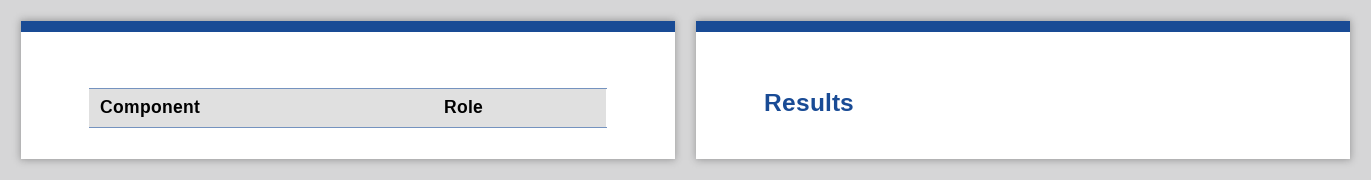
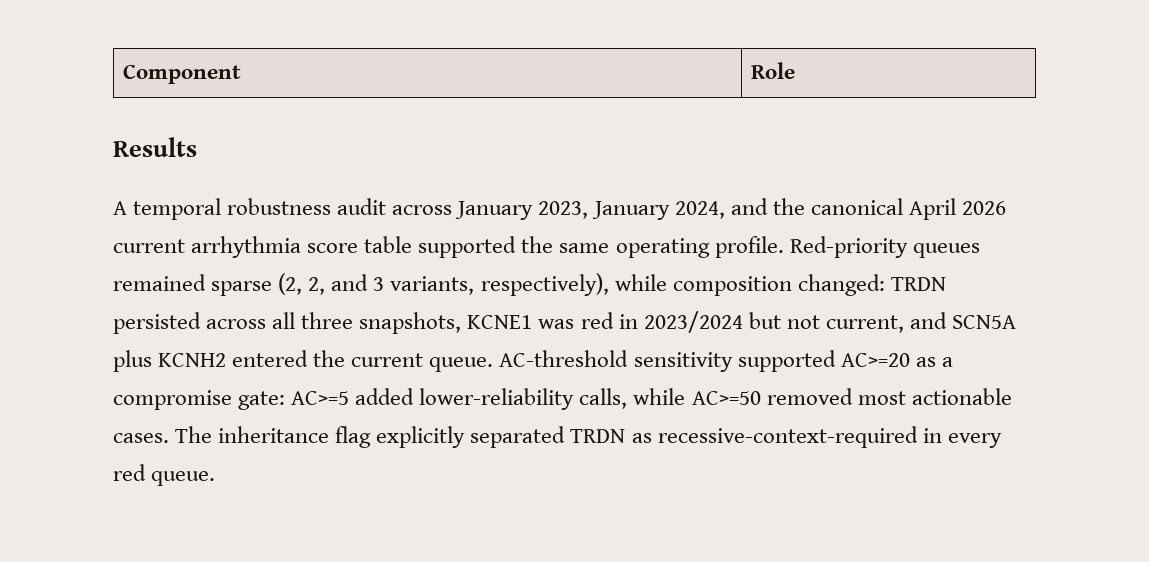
(854, 102) none -> [113,198,1006,220] [113,236,980,258] [113,273,946,296] [113,311,1017,334] [113,350,953,372] [113,388,1012,410] [113,426,1002,448] [113,464,216,486] // A temporal robustness audit across January 2023, January 2024, and the canonical April 2026 current arrhythmia score table supported the same operating profile. Red-priority queues remained sparse (2, 2, and 3 variants, respectively), while composition changed: TRDN persisted across all three snapshots, KCNE1 was red in 2023/2024 but not current, and SCN5A plus KCNH2 entered the current queue. AC-threshold sensitivity supported AC>=20 as a compromise gate: AC>=5 added lower-reliability calls, while AC>=50 removed most actionable cases. The inheritance flag explicitly separated TRDN as recessive-context-required in every red queue.

